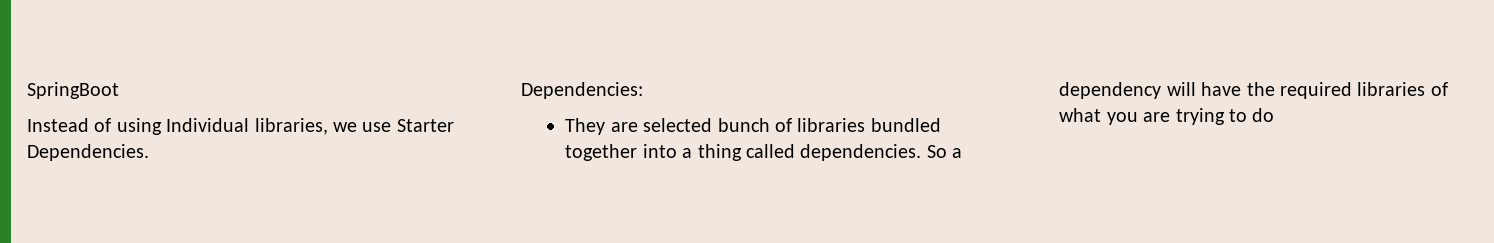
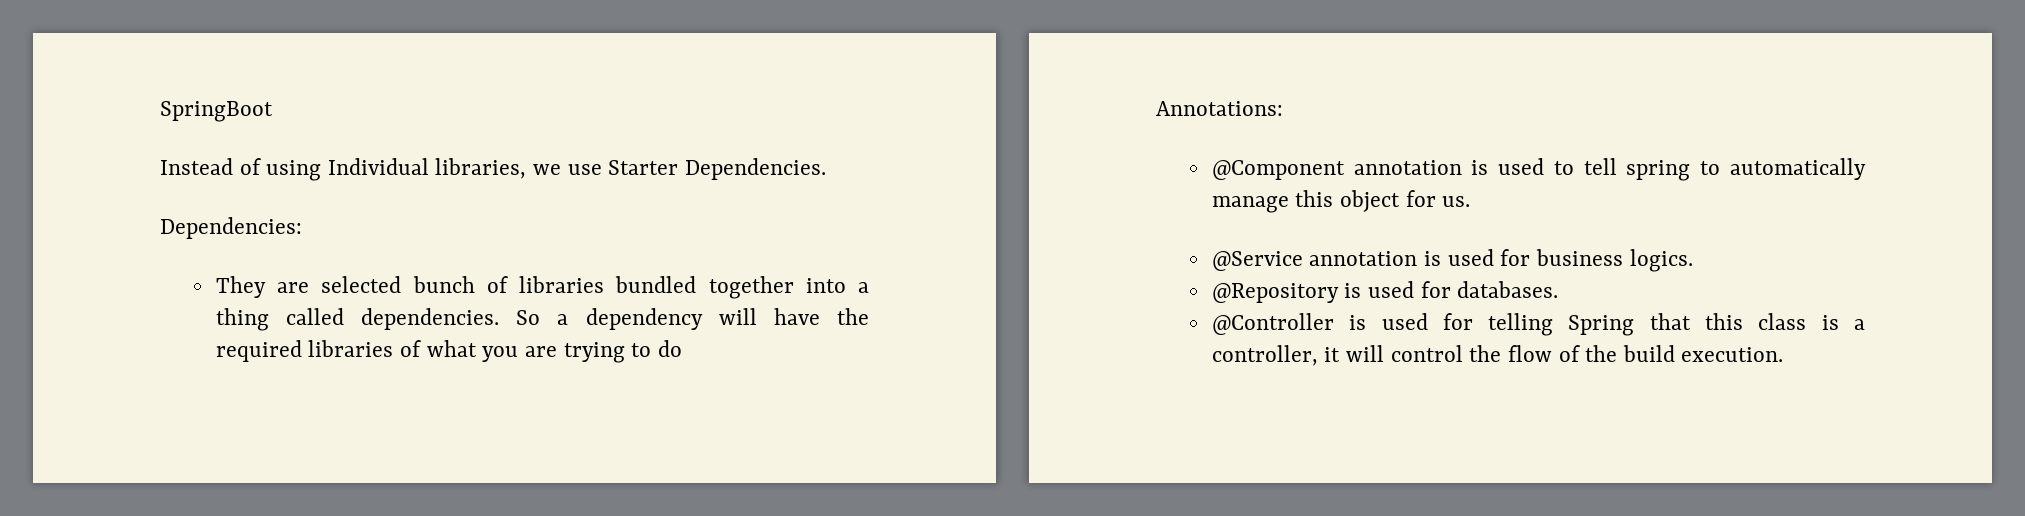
(1275, 115) none -> [1156,101,1283,116] [1211,158,1867,181] [1211,190,1471,213] [1211,249,1693,272] [1211,281,1559,303] [1211,313,1866,336] [1211,345,1784,366] // Annotations: // @Component annotation is used to tell spring to automatically manage this object for us. // @Service annotation is used for business logics. // @Repository is used for databases. // @Controller is used for telling Spring that this class is a controller, it will control the flow of the build execution.

